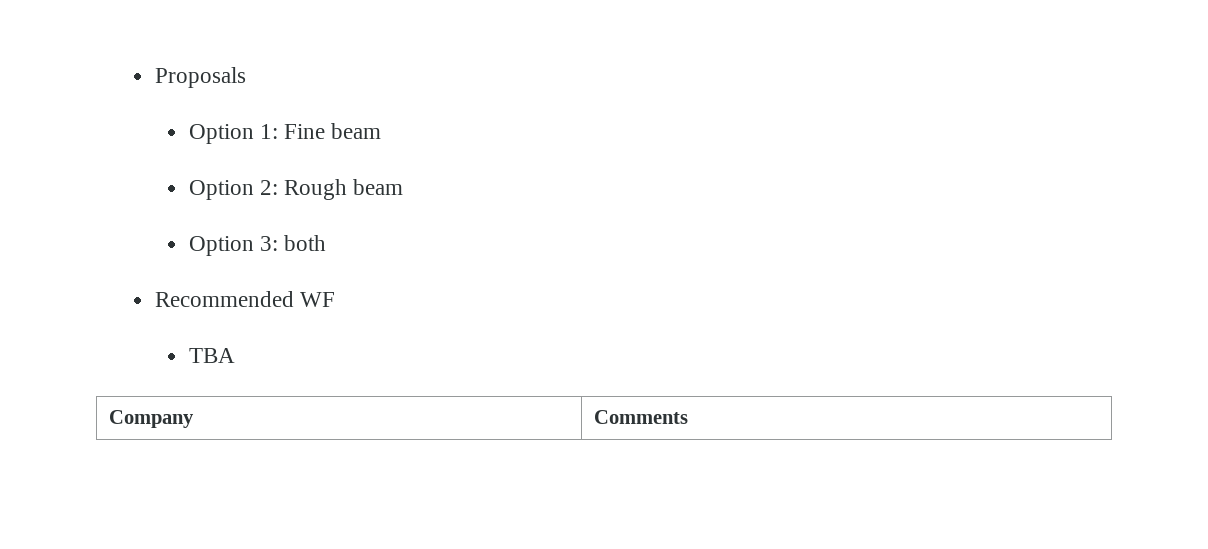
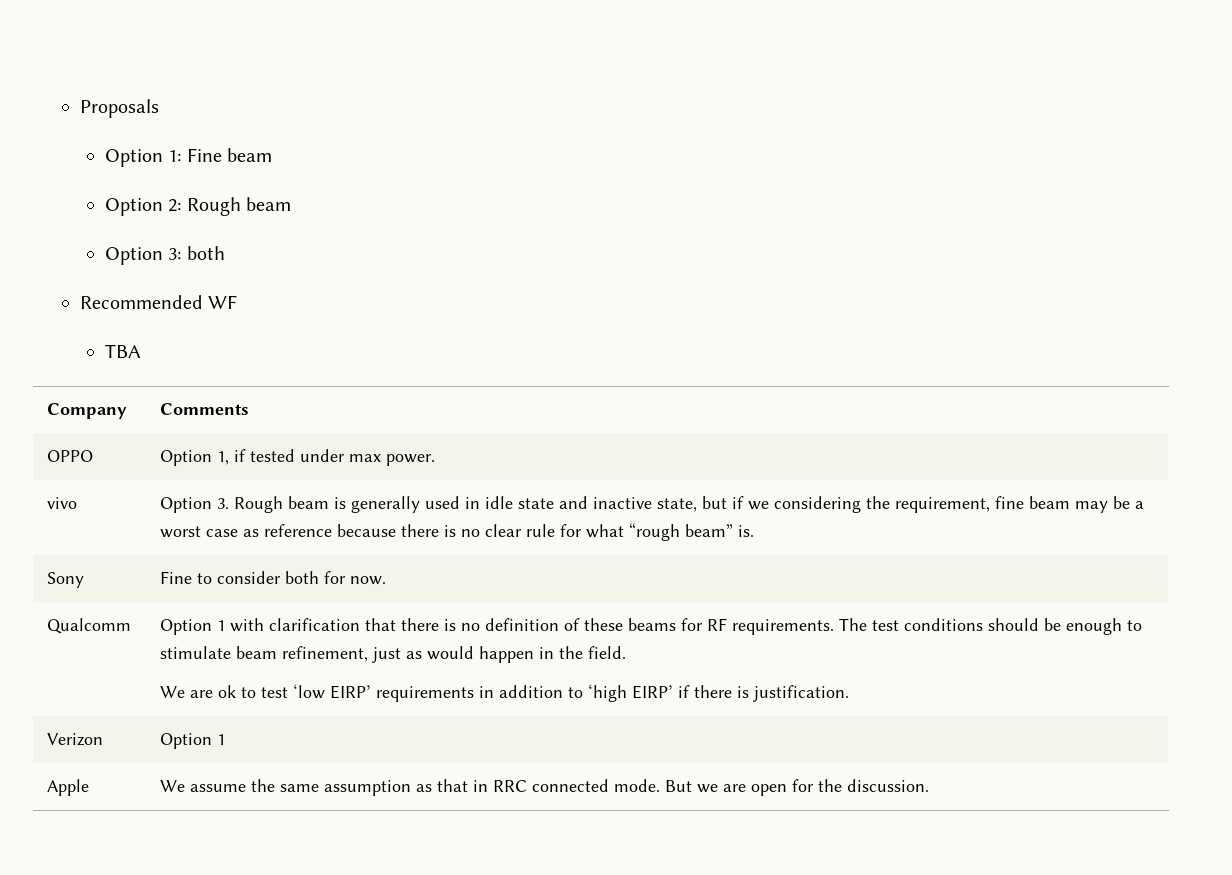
(688, 417) none -> [47,450,94,462] [160,449,436,466] [47,497,78,509] [160,496,1145,513] [160,523,755,541] [47,572,85,588] [160,571,387,585] [47,618,132,634] [160,618,1143,635] [160,646,627,663] [160,684,850,702] [47,733,104,746] [160,733,226,749] [47,779,90,796] [160,779,930,796] // OPPO | Option 1, if tested under max power. // vivo | Option 3. Rough beam is generally used in idle state and inactive state, but if we considering the requirement, fine beam may be a worst case as reference because there is no clear rule for what “rough beam” is. // Sony | Fine to consider both for now. // Qualcomm | Option 1 with clarification that there is no definition of these beams for RF requirements. The test conditions should be enough to stimulate beam refinement, just as would happen in the field. // We are ok to test ‘low EIRP’ requirements in addition to ‘high EIRP’ if there is justification. // Verizon | Option 1 // Apple | We assume the same assumption as that in RRC connected mode. But we are open for the discussion.

